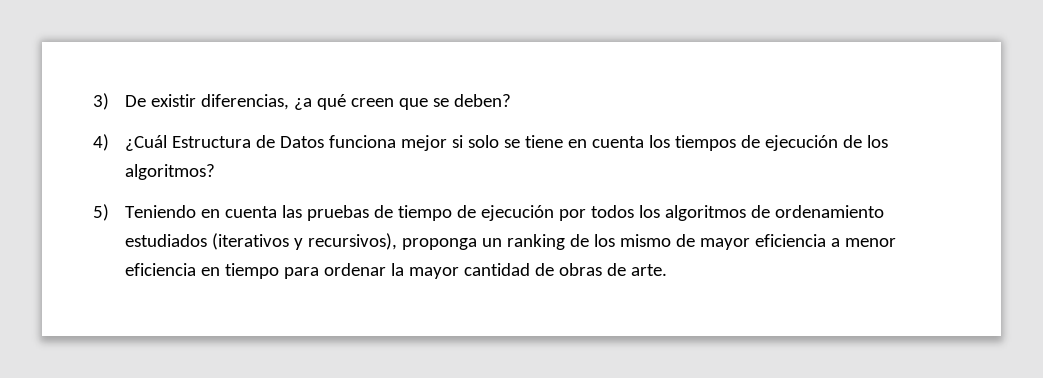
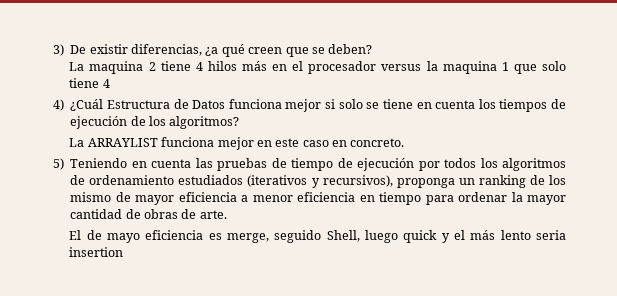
(512, 100) none -> [69,61,566,74] [69,78,110,88] // La maquina 2 tiene 4 hilos más en el procesador versus la maquina 1 que solo tiene 4
(216, 172) none -> [69,137,405,150] // La ARRAYLIST funciona mejor en este caso en concreto.
(668, 270) none -> [69,230,567,243] [69,247,124,257] // El de mayo eficiencia es merge, seguido Shell, luego quick y el más lento seria insertion

